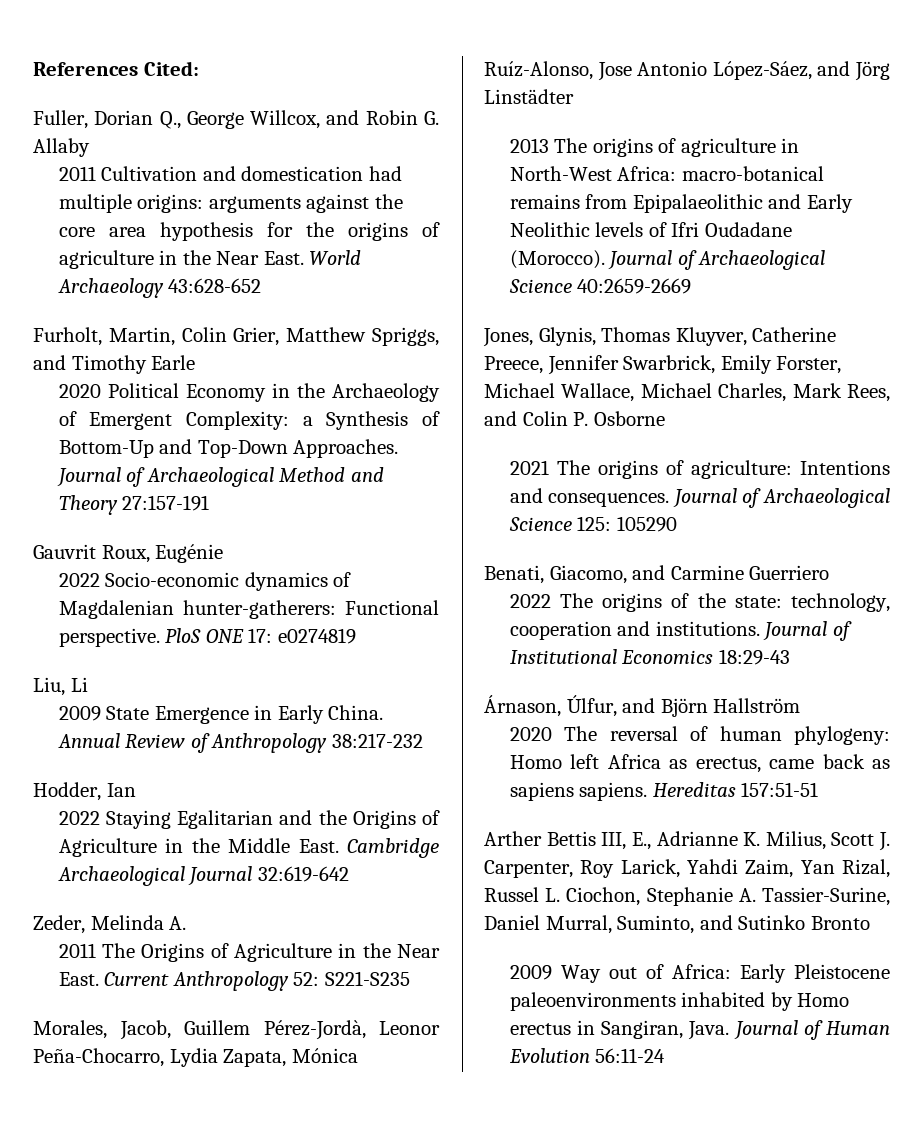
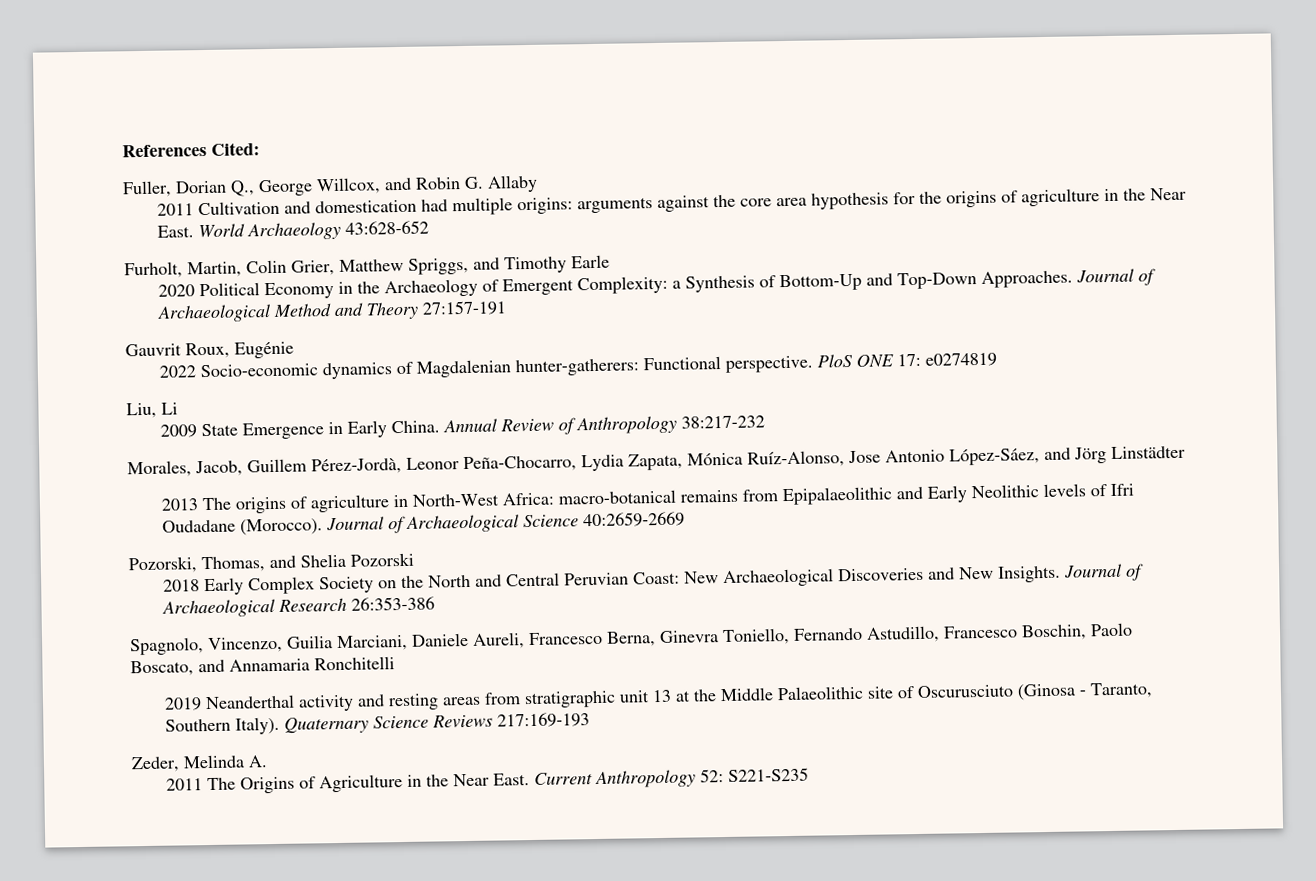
[33,782,136,801] [58,810,440,829] [58,838,439,858] [57,866,349,886] [33,915,187,934] [58,943,440,962] [58,971,410,991] // Hodder, Ian // 2022 Staying Egalitarian and the Origins of Agriculture in the Middle East. Cambridge Archaeological Journal 32:619-642 // Zeder, Melinda A. // 2011 The Origins of Agriculture in the Near East. Current Anthropology 52: S221-S235 -> (765, 422) none
[483,327,837,347] [484,355,842,375] [484,383,891,402] [484,411,665,426] [509,460,890,479] [509,488,890,508] [508,516,677,532] [484,565,830,584] [509,593,890,612] [509,621,852,641] [509,649,790,665] [484,695,801,717] [509,726,890,745] [509,754,890,773] [509,782,819,801] [484,831,890,851] [484,859,890,878] [484,887,890,906] [484,915,870,934] [509,964,890,983] [509,992,850,1011] [509,1020,890,1040] [508,1048,666,1063] Jones, Glynis, Thomas Kluyver, Catherine Preece, Jennifer Swarbrick, Emily Forster, Michael Wallace, Michael Charles, Mark Rees, and Colin P. Osborne // 2021 The origins of agriculture: Intentions and consequences. Journal of Archaeological Science 125: 105290 // Benati, Giacomo, and Carmine Guerriero // 2022 The origins of the state: technology, cooperation and institutions. Journal of Institutional Economics 18:29-43 // Árnason, Úlfur, and Björn Hallström // 2020 The reversal of human phylogeny: Homo left Africa as erectus, came back as sapiens sapiens. Hereditas 157:51-51 // Arther Bettis III, E., Adrianne K. Milius, Scott J. Carpenter, Roy Larick, Yahdi Zaim, Yan Rizal, Russel L. Ciochon, Stephanie A. Tassier-Surine, Daniel Murral, Suminto, and Sutinko Bronto // 2009 Way out of Africa: Early Pleistocene paleoenvironments inhabited by Homo erectus in Sangiran, Java. Journal of Human Evolution 56:11-24 -> [128,552,414,574] [162,563,1144,596] [161,596,435,618] [130,622,1133,656] [130,656,395,677] [163,682,1153,712] [164,712,590,735] [131,754,268,773] [165,767,809,794] Pozorski, Thomas, and Shelia Pozorski // 2018 Early Complex Society on the North and Central Peruvian Coast: New Archaeological Discoveries and New Insights. Journal of Archaeological Research 26:353-386 // Spagnolo, Vincenzo, Guilia Marciani, Daniele Aureli, Francesco Berna, Ginevra Toniello, Fernando Astudillo, Francesco Boschin, Paolo Boscato, and Annamaria Ronchitelli // 2019 Neanderthal activity and resting areas from stratigraphic unit 13 at the Middle Palaeolithic site of Oscurusciuto (Ginosa - Taranto, Southern Italy). Quaternary Science Reviews 217:169-193 // Zeder, Melinda A. // 2011 The Origins of Agriculture in the Near East. Current Anthropology 52: S221-S235

